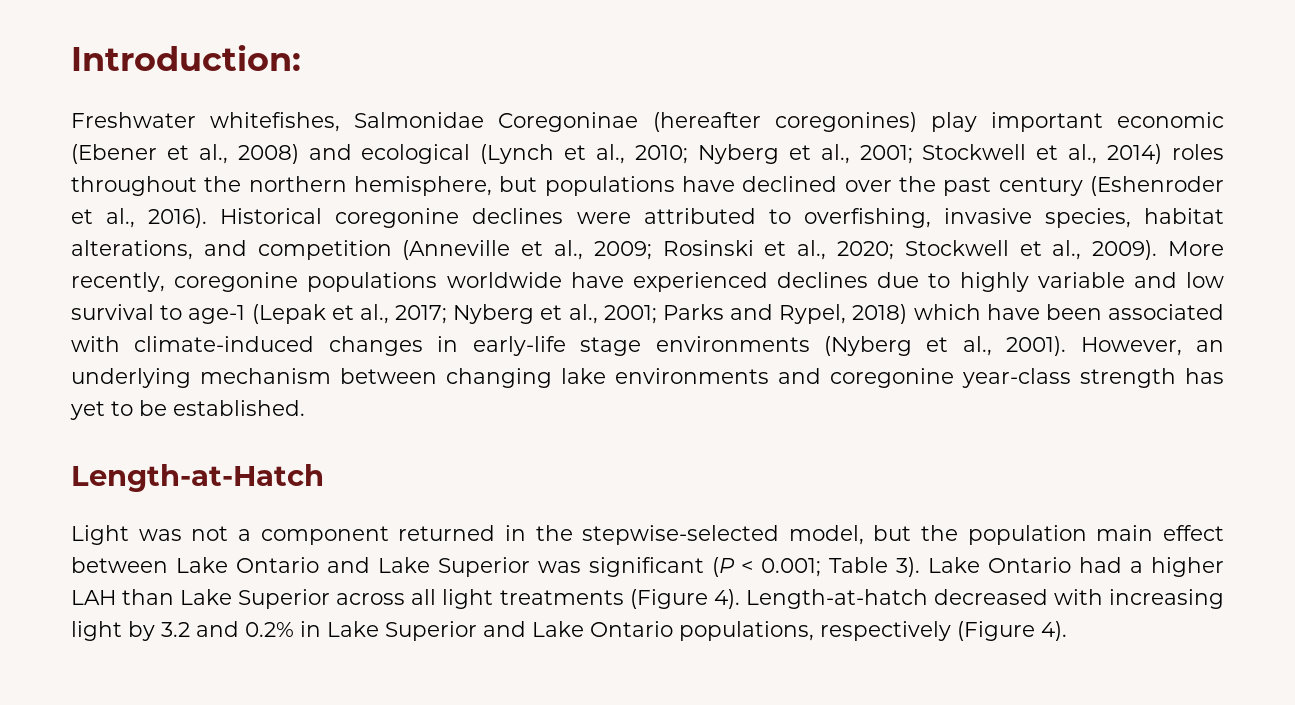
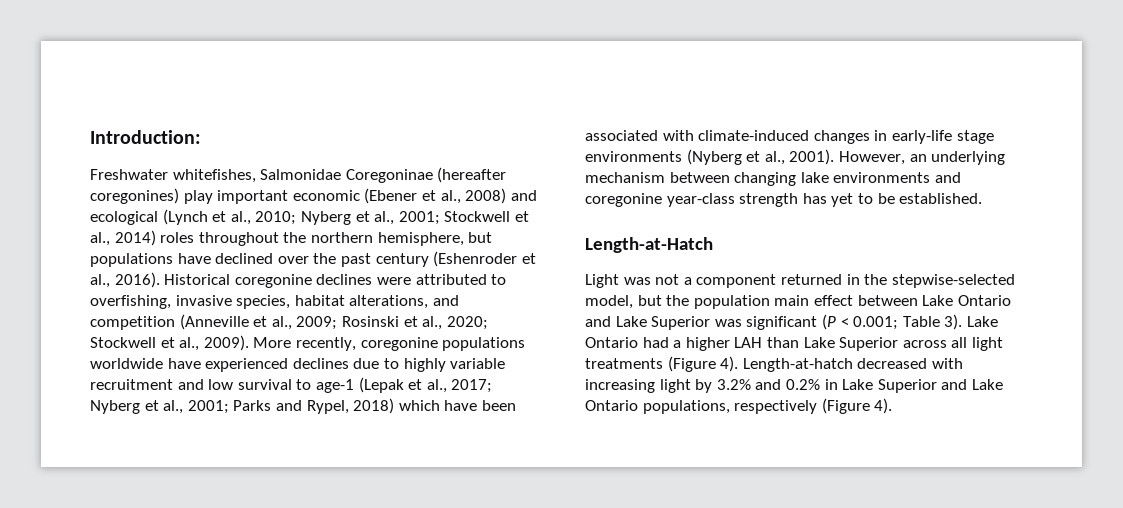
(1125, 280) none -> [90,379,173,390] recruitment
[161,622,190,637] 3.2 -> [716,379,751,390] 3.2%

